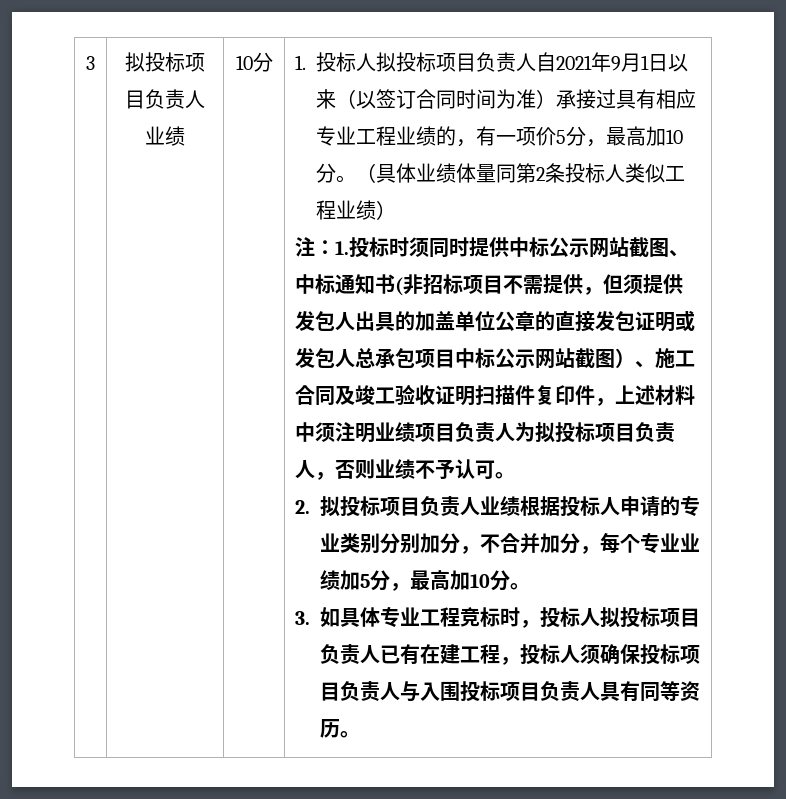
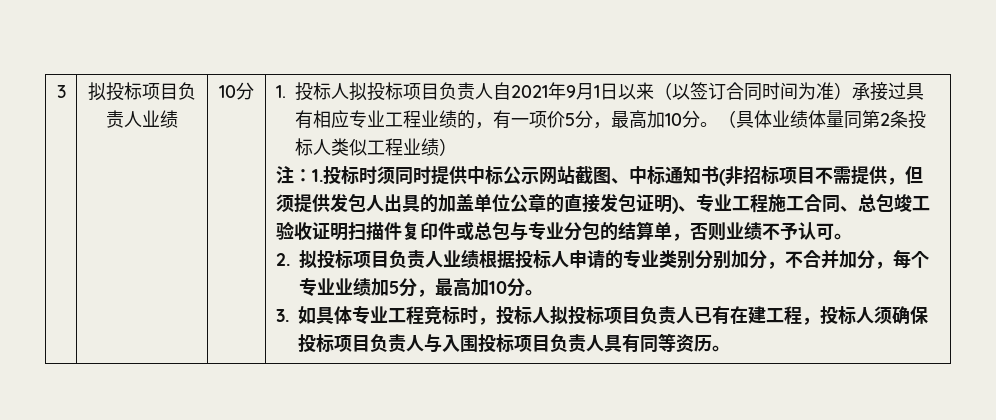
[675,310,696,332] [295,348,656,369] 或发包人总承包项目中标公示网站截图）、 -> [671,193,768,214] )、专业工程
[335,385,356,405] 及 -> [839,193,894,212] 、总包
[595,385,696,406] [295,422,676,443] [295,460,316,479] ，上述材料中须注明业绩项目负责人为拟投标项目负责人 -> [455,221,672,241] 或总包与专业分包的结算单

